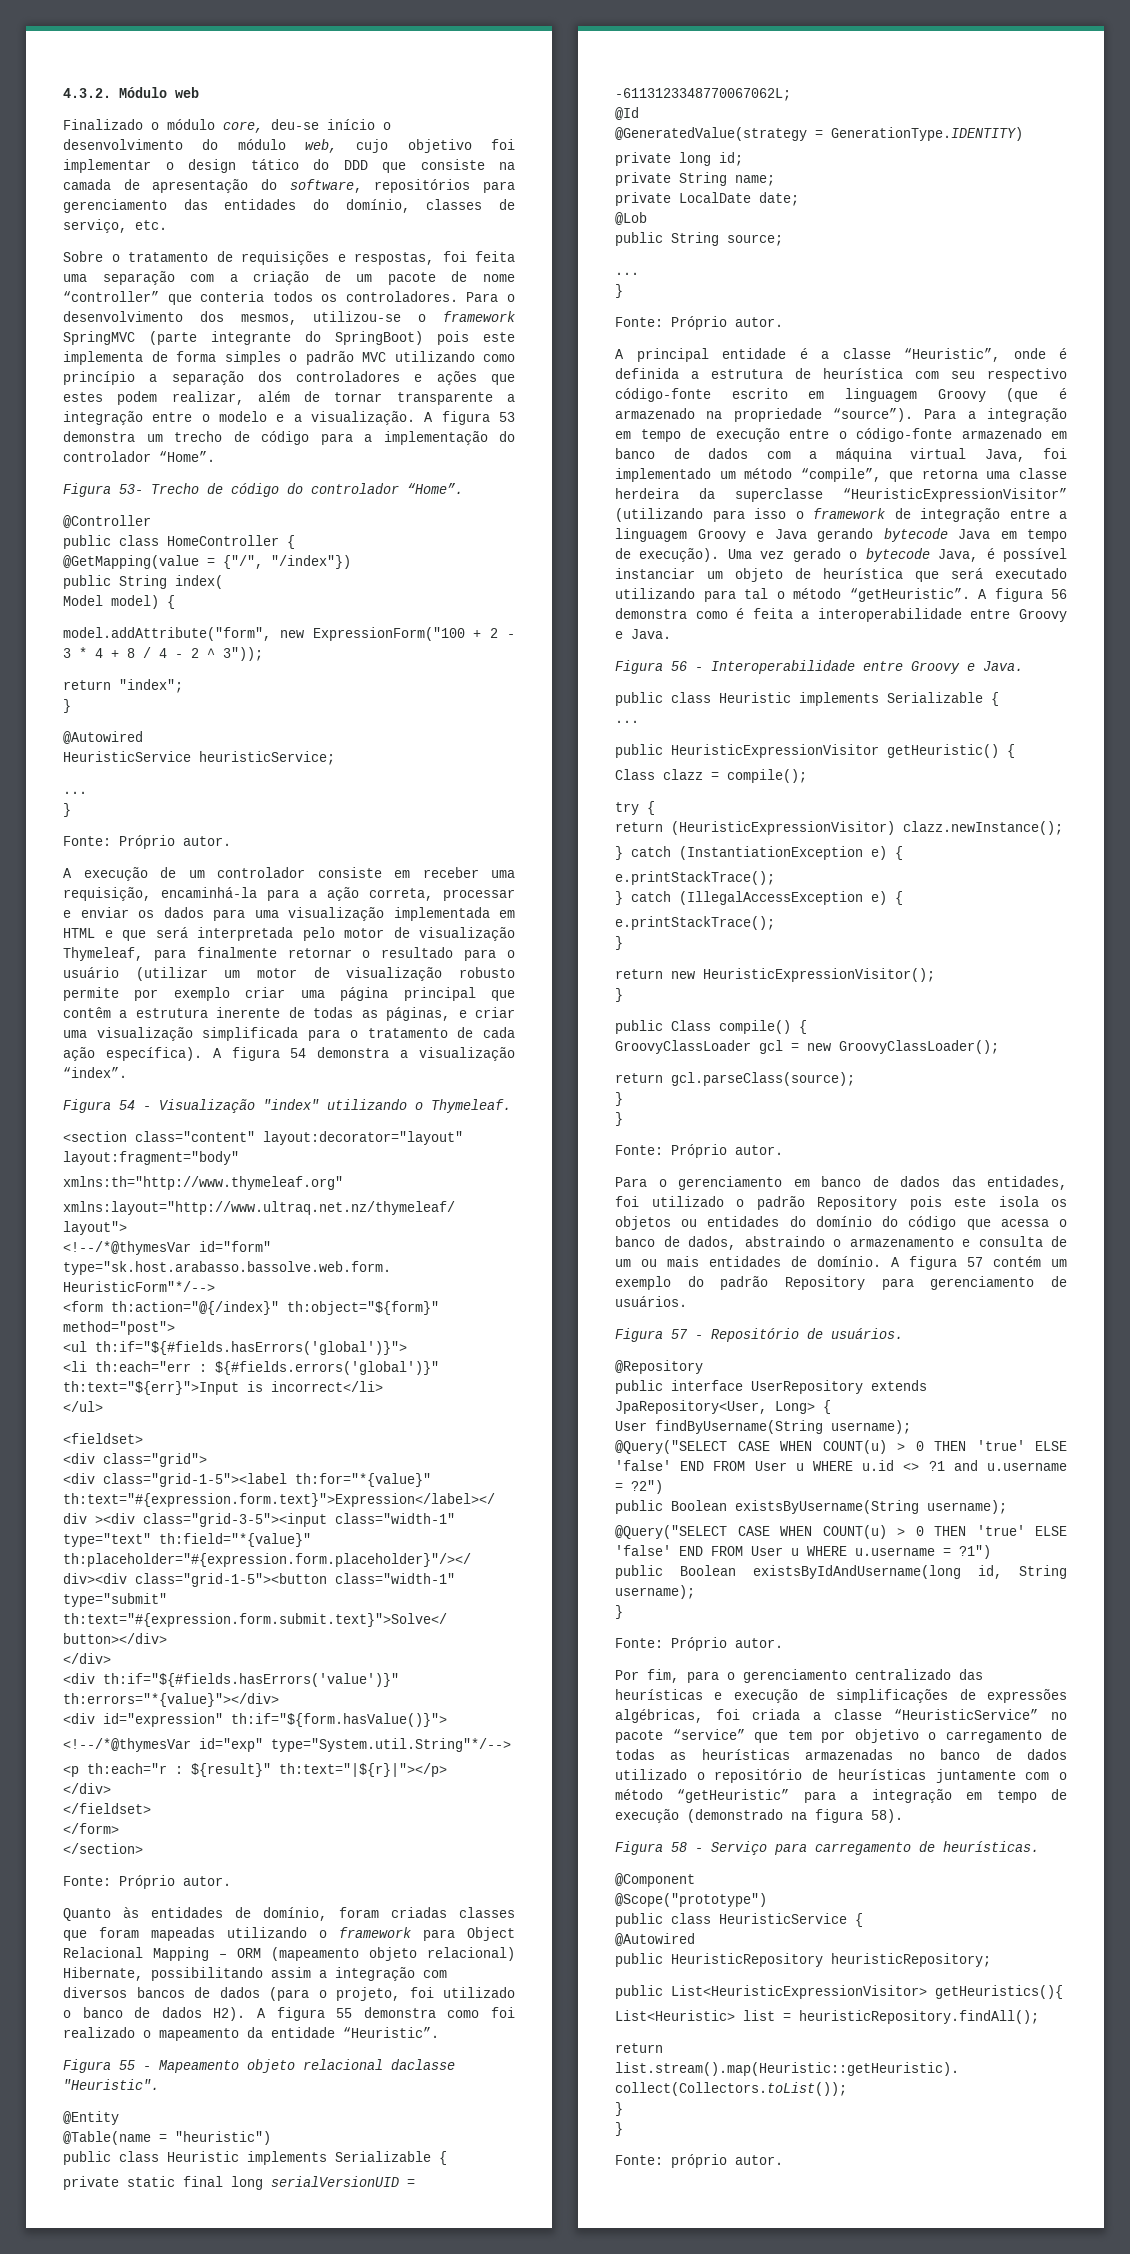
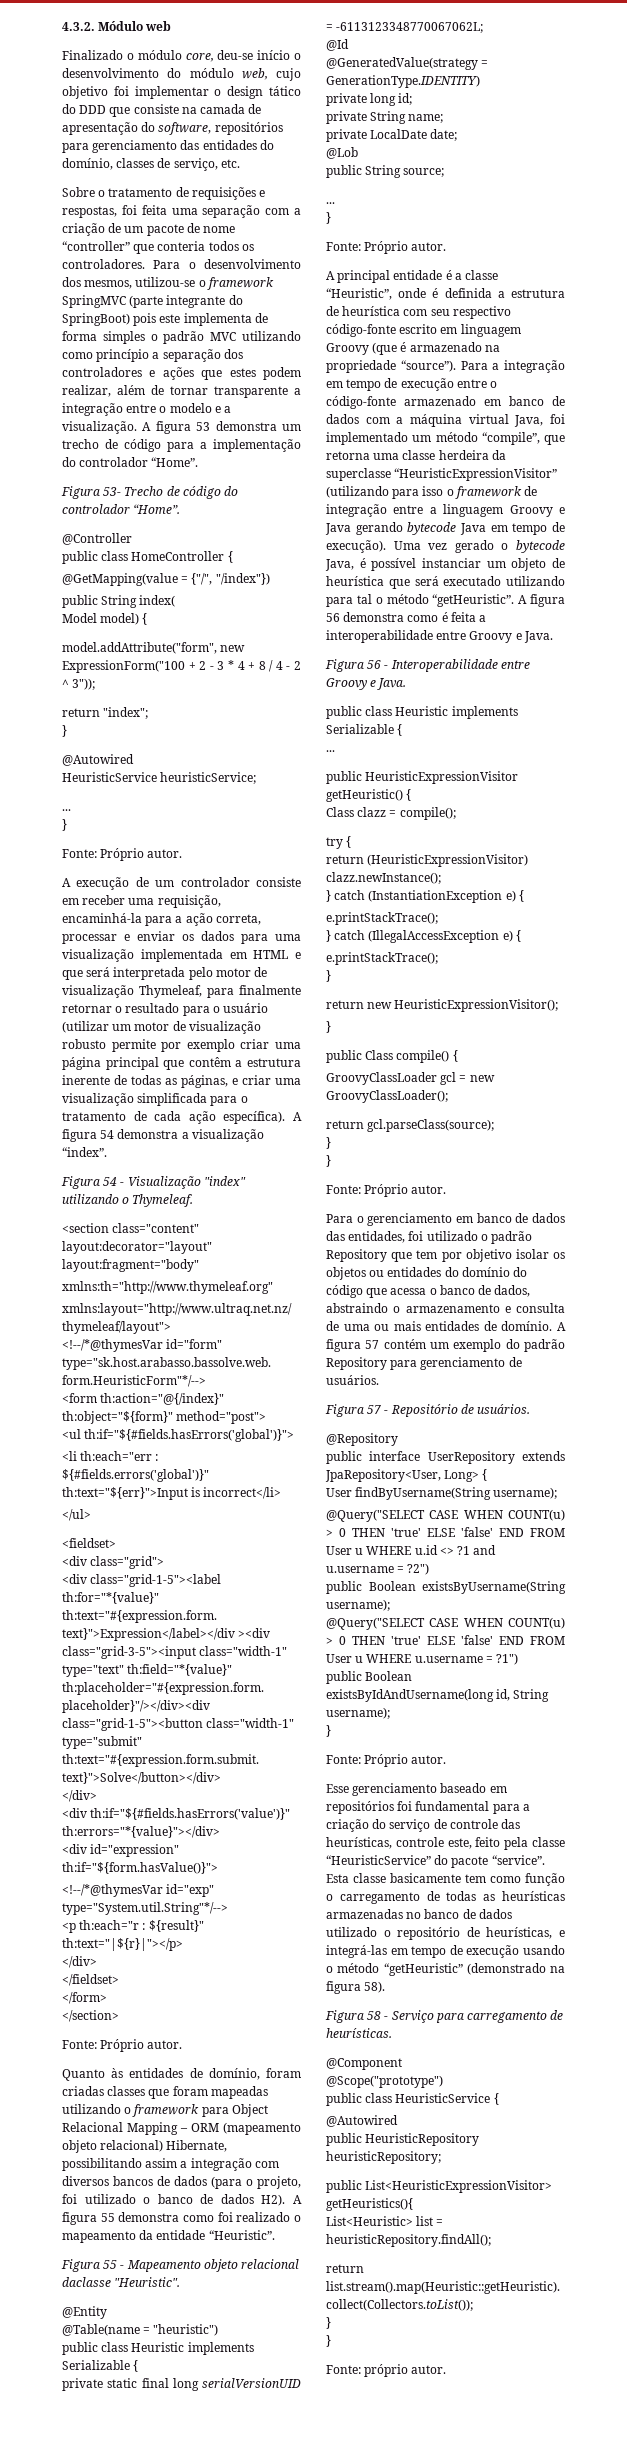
[909,1196,1039,1210] pois este isola -> [391,1249,549,1262] que tem por objetivo isolar
[615,1259,631,1267] um -> [343,1324,370,1331] uma
[615,1669,983,1683] [615,1689,1067,1703] [615,1709,1067,1723] [615,1729,919,1743] Por fim, para o gerenciamento centralizado das heurísticas e execução de simplificações de expressões algébricas, foi criada a classe “HeuristicService” no pacote “service” que tem por objetivo -> [326,1783,507,1796] [326,1801,530,1814] [326,1819,521,1832] [326,1837,565,1850] [326,1855,545,1868] [326,1873,565,1886] Esse gerenciamento baseado em repositórios foi fundamental para a criação do serviço de controle das heurísticas, controle este, feito pela classe “HeuristicService” do pacote “service”. Esta classe basicamente tem como função
[837,1769,1067,1783] [615,1789,1067,1803] [615,1809,679,1823] heurísticas juntamente com o método “getHeuristic” para a integração em tempo de execução -> [486,1927,565,1939] [326,1945,565,1958] [326,1963,463,1976] heurísticas, e integrá-las em tempo de execução usando o método “getHeuristic”

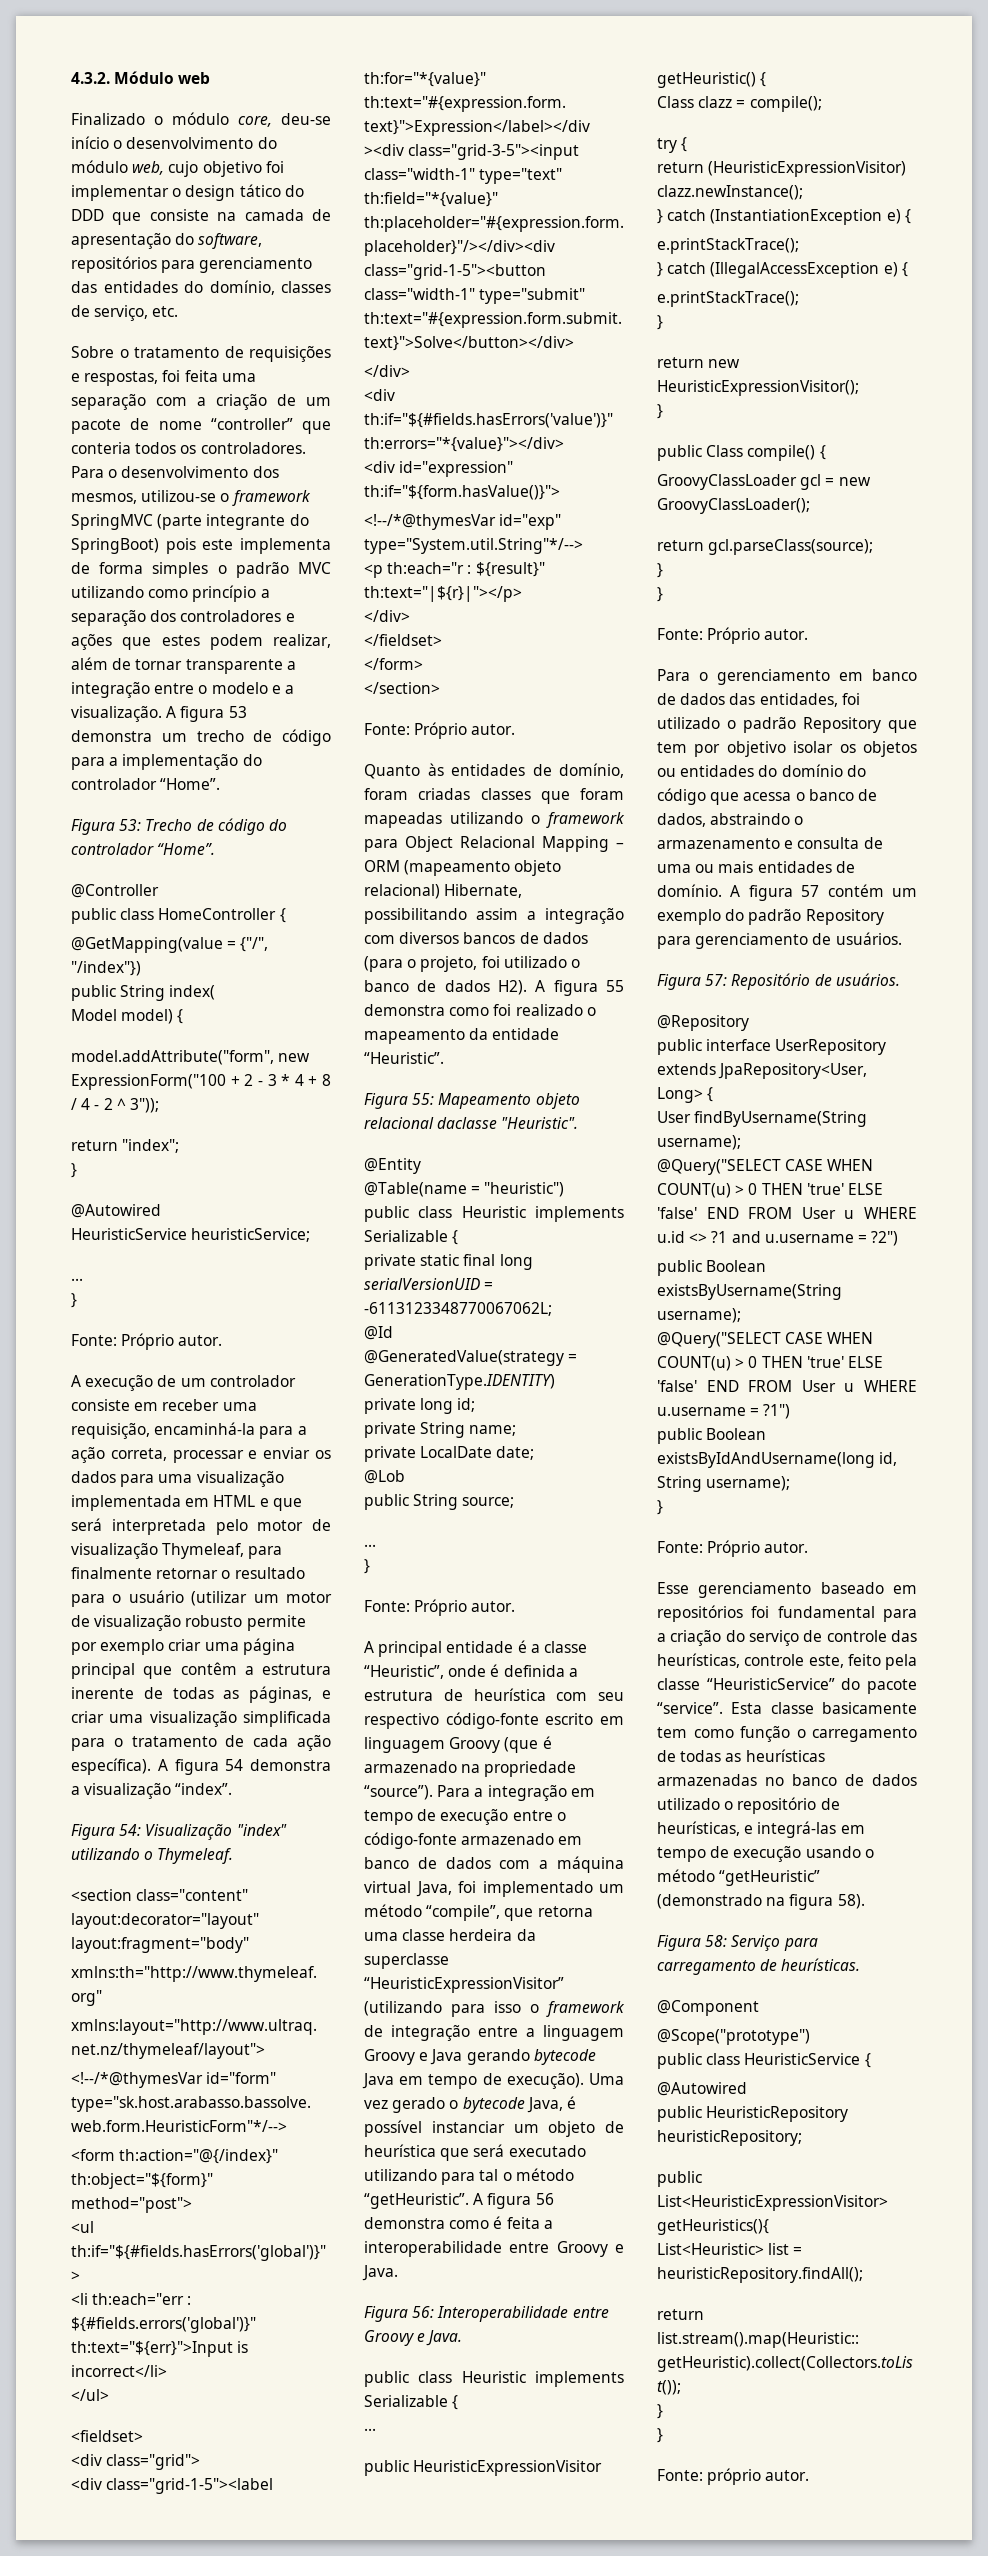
[103,487,122,496] 53- -> [119,819,142,831] 53:
[103,1177,125,1186] 54 - -> [119,1824,142,1836] 54:
[103,2260,125,2269] 55 - -> [412,1093,435,1105] 55:
[367,660,389,669] 56 - -> [412,2306,435,2318] 56:
[367,1405,389,1414] 57 - -> [705,974,728,986] 57:
[367,2011,389,2020] 58 - -> [705,1935,728,1947] 58:

